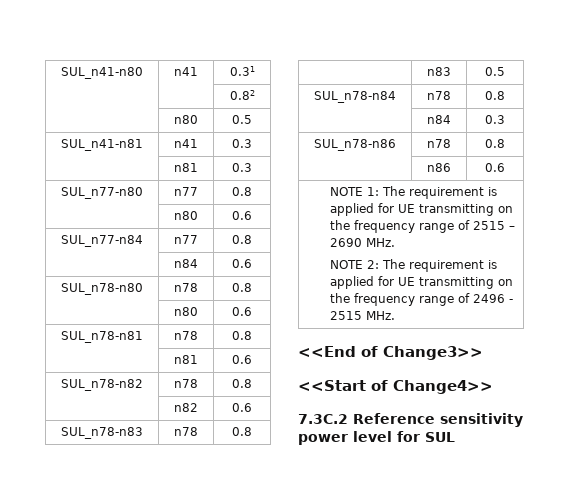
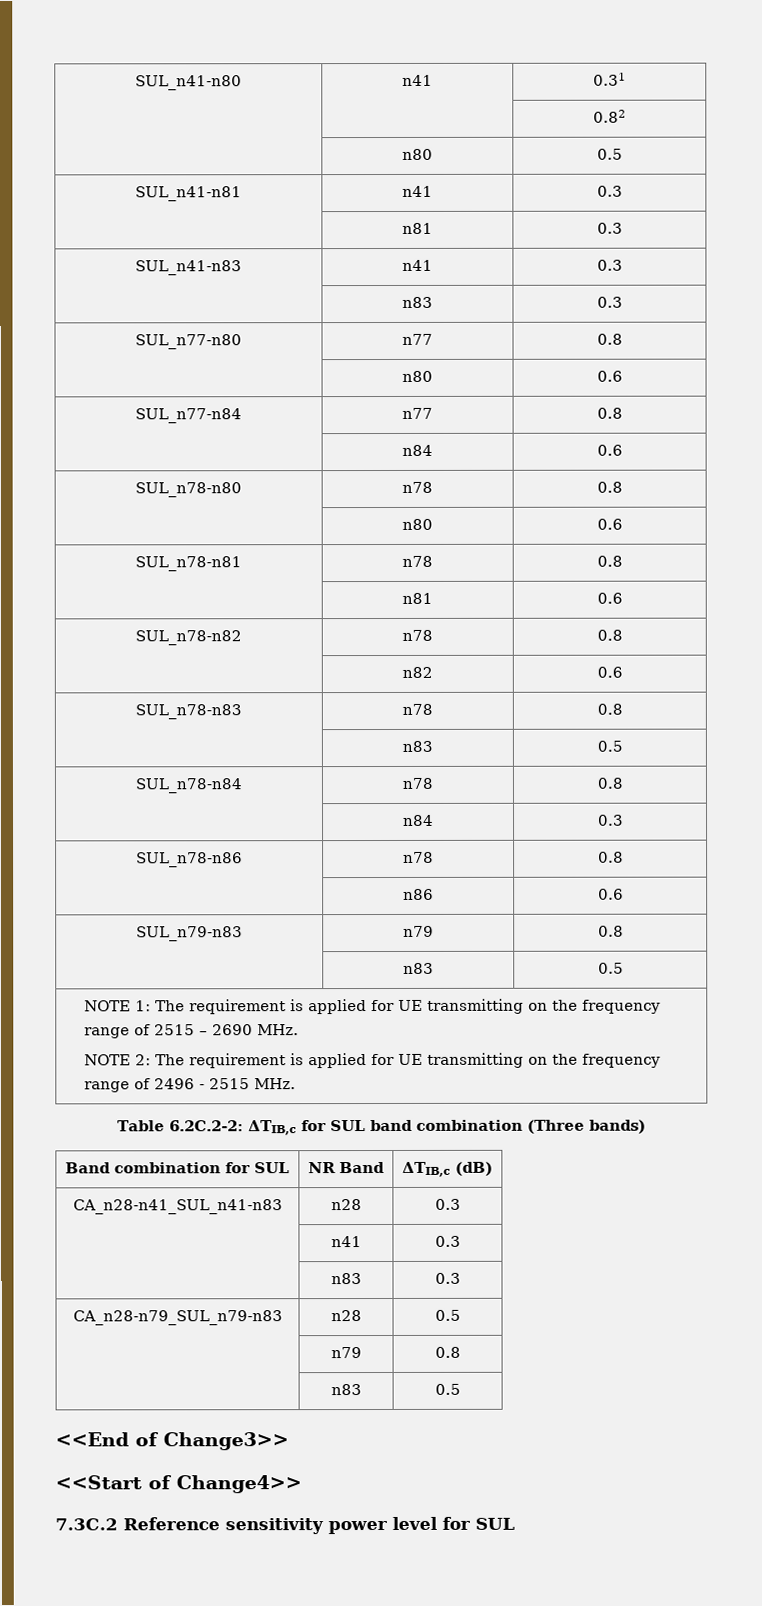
(252, 167) none -> [135,260,242,276] [402,259,433,271] [596,259,623,271] [402,296,433,308] [596,296,623,308] // SUL_n41-n83 | n41 | 0.3 // | n83 | 0.3
(505, 167) none -> [136,926,243,942] [403,925,434,937] [597,925,624,937] [403,962,434,974] [597,962,624,974] // SUL_n79-n83 | n79 | 0.8 // | n83 | 0.5
(396, 315) none -> [117,1119,646,1136] [65,1162,290,1174] [308,1161,385,1174] [402,1161,493,1177] [72,1199,283,1215] [330,1199,362,1211] [434,1198,461,1210] [330,1236,362,1248] [434,1235,461,1247] [330,1273,362,1285] [434,1272,461,1284] [72,1310,283,1326] [330,1310,362,1322] [434,1309,461,1321] [330,1347,362,1359] [434,1346,461,1358] [330,1384,362,1396] [434,1383,461,1395] // Table 6.2C.2-2: ΔTIB,c for SUL band combination (Three bands) // Band combination for SUL | NR Band | ΔTIB,c (dB) // CA_n28-n41_SUL_n41-n83 | n28 | 0.3 // | n41 | 0.3 // | n83 | 0.3 // CA_n28-n79_SUL_n79-n83 | n28 | 0.5 // | n79 | 0.8 // | n83 | 0.5

